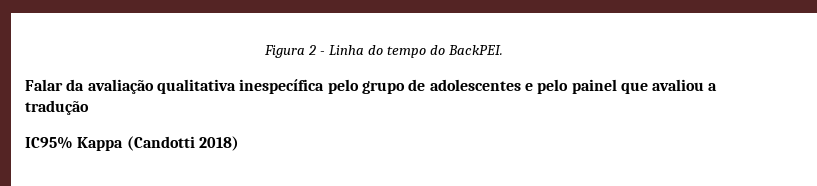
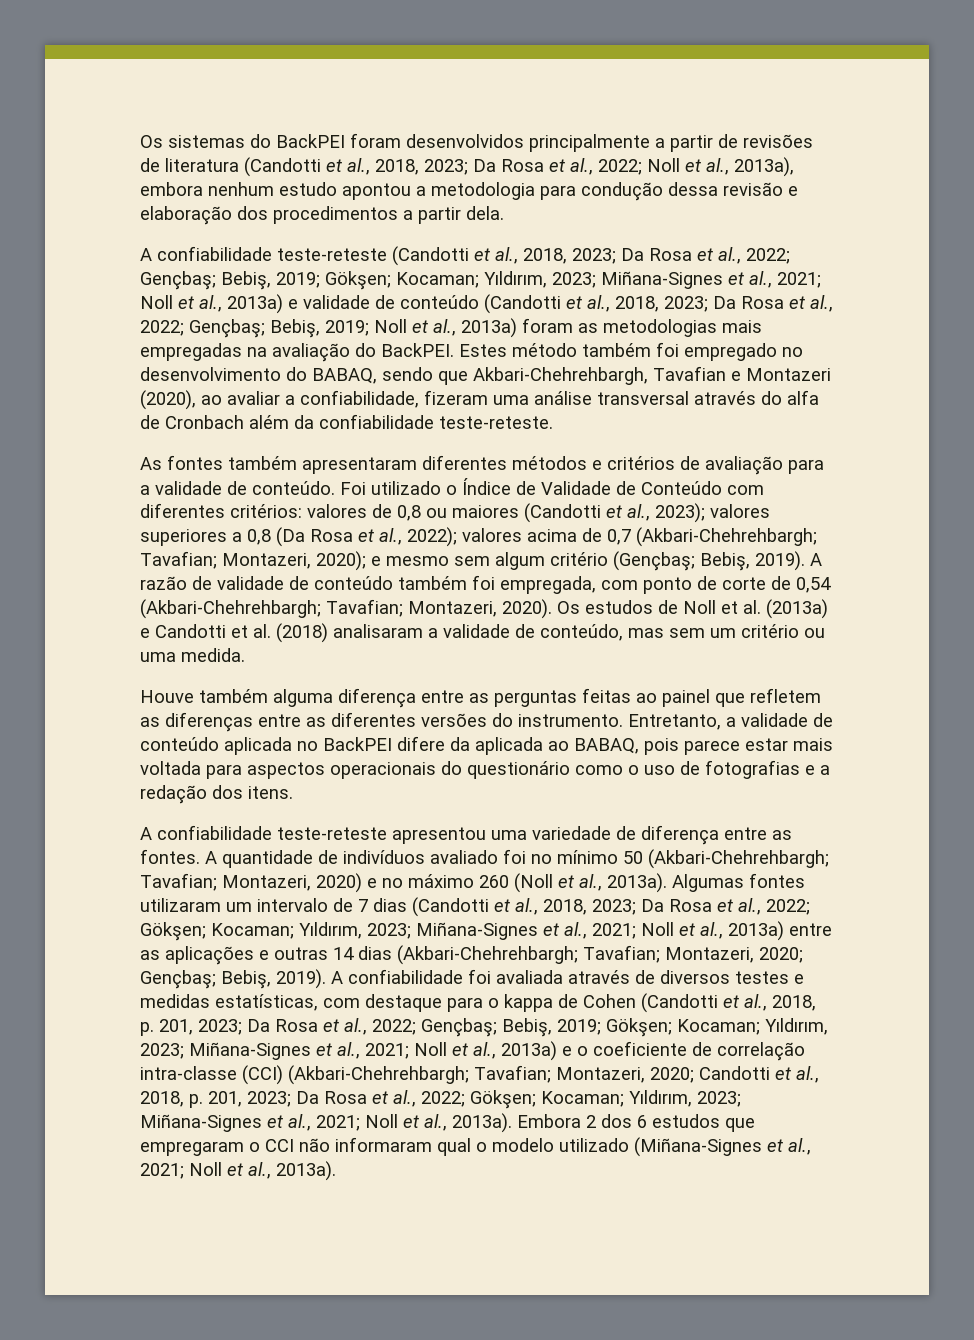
[264,45,503,58] [25,79,718,94] [25,100,89,115] [25,136,239,151] Figura 2 - Linha do tempo do BackPEI. // Falar da avaliação qualitativa inespecífica pelo grupo de adolescentes e pelo painel que avaliou a tradução // IC95% Kappa (Candotti 2018) -> [140,133,813,152] [140,157,794,177] [140,182,798,201] [140,206,504,225] [140,246,790,266] [140,271,821,290] [140,294,833,314] [140,318,762,338] [140,342,803,362] [140,366,831,385] [140,390,819,410] [140,414,553,429] [140,455,824,475] [140,478,764,495] [140,503,770,523] [140,527,817,547] [140,551,822,571] [140,575,831,594] [140,599,828,619] [140,623,825,643] [140,648,245,662] [140,688,821,708] [140,712,833,732] [140,736,833,755] [140,760,830,779] [140,785,293,804] [140,825,792,845] [140,849,829,869] [140,873,805,893] [140,897,810,917] [140,921,832,941] [140,945,803,965] [140,969,804,989] [140,993,816,1013] [140,1018,828,1037] [140,1041,805,1061] [140,1065,819,1085] [140,1090,741,1109] [140,1113,755,1133] [140,1137,811,1157] [140,1161,336,1181] Os sistemas do BackPEI foram desenvolvidos principalmente a partir de revisões de literatura (Candotti et al., 2018, 2023; Da Rosa et al., 2022; Noll et al., 2013a), embora nenhum estudo apontou a metodologia para condução dessa revisão e elaboração dos procedimentos a partir dela. // A confiabilidade teste-reteste (Candotti et al., 2018, 2023; Da Rosa et al., 2022; Gençbaş; Bebiş, 2019; Gökşen; Kocaman; Yıldırım, 2023; Miñana-Signes et al., 2021; Noll et al., 2013a) e validade de conteúdo (Candotti et al., 2018, 2023; Da Rosa et al., 2022; Gençbaş; Bebiş, 2019; Noll et al., 2013a) foram as metodologias mais empregadas na avaliação do BackPEI. Estes método também foi empregado no desenvolvimento do BABAQ, sendo que Akbari-Chehrehbargh, Tavafian e Montazeri (2020), ao avaliar a confiabilidade, fizeram uma análise transversal através do alfa de Cronbach além da confiabilidade teste-reteste. // As fontes também apresentaram diferentes métodos e critérios de avaliação para a validade de conteúdo. Foi utilizado o Índice de Validade de Conteúdo com diferentes critérios: valores de 0,8 ou maiores (Candotti et al., 2023); valores superiores a 0,8 (Da Rosa et al., 2022); valores acima de 0,7 (Akbari-Chehrehbargh; Tavafian; Montazeri, 2020); e mesmo sem algum critério (Gençbaş; Bebiş, 2019). A razão de validade de conteúdo também foi empregada, com ponto de corte de 0,54 (Akbari-Chehrehbargh; Tavafian; Montazeri, 2020). Os estudos de Noll et al. (2013a) e Candotti et al. (2018) analisaram a validade de conteúdo, mas sem um critério ou uma medida. // Houve também alguma diferença entre as perguntas feitas ao painel que refletem as diferenças entre as diferentes versões do instrumento. Entretanto, a validade de conteúdo aplicada no BackPEI difere da aplicada ao BABAQ, pois parece estar mais voltada para aspectos operacionais do questionário como o uso de fotografias e a redação dos itens. // A confiabilidade teste-reteste apresentou uma variedade de diferença entre as fontes. A quantidade de indivíduos avaliado foi no mínimo 50 (Akbari-Chehrehbargh; Tavafian; Montazeri, 2020) e no máximo 260 (Noll et al., 2013a). Algumas fontes utilizaram um intervalo de 7 dias (Candotti et al., 2018, 2023; Da Rosa et al., 2022; Gökşen; Kocaman; Yıldırım, 2023; Miñana-Signes et al., 2021; Noll et al., 2013a) entre as aplicações e outras 14 dias (Akbari-Chehrehbargh; Tavafian; Montazeri, 2020; Gençbaş; Bebiş, 2019). A confiabilidade foi avaliada através de diversos testes e medidas estatísticas, com destaque para o kappa de Cohen (Candotti et al., 2018, p. 201, 2023; Da Rosa et al., 2022; Gençbaş; Bebiş, 2019; Gökşen; Kocaman; Yıldırım, 2023; Miñana-Signes et al., 2021; Noll et al., 2013a) e o coeficiente de correlação intra-classe (CCI) (Akbari-Chehrehbargh; Tavafian; Montazeri, 2020; Candotti et al., 2018, p. 201, 2023; Da Rosa et al., 2022; Gökşen; Kocaman; Yıldırım, 2023; Miñana-Signes et al., 2021; Noll et al., 2013a). Embora 2 dos 6 estudos que empregaram o CCI não informaram qual o modelo utilizado (Miñana-Signes et al., 2021; Noll et al., 2013a).

